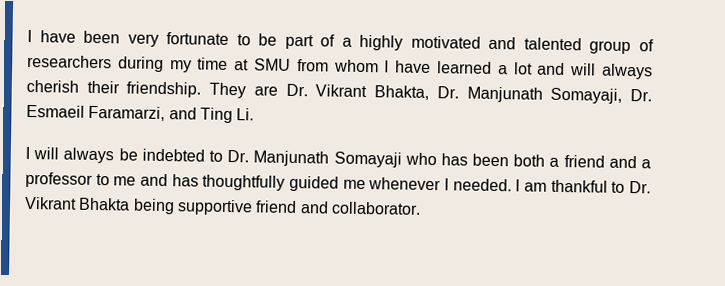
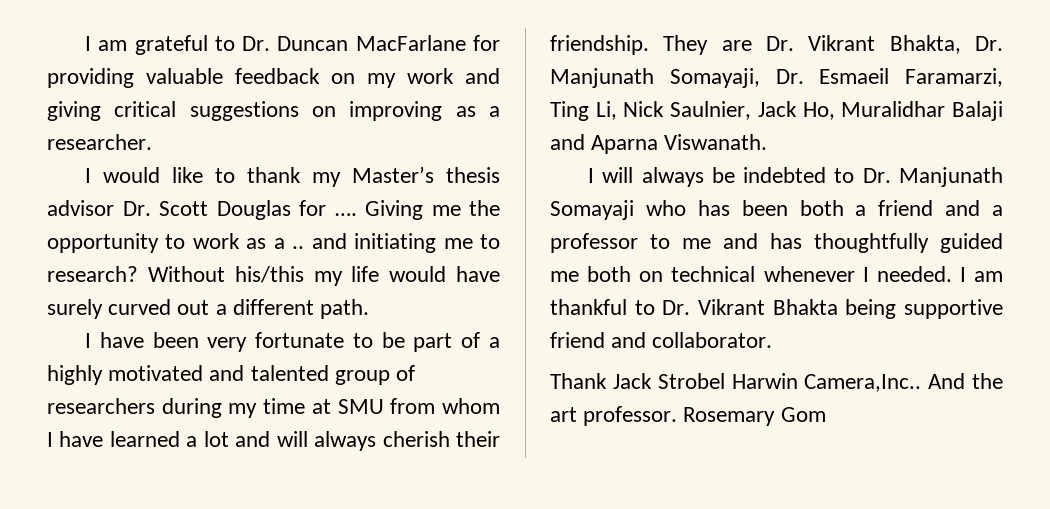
[27,29,32,43] I -> [85,35,500,55] [47,68,500,88] [47,101,500,121] [47,134,152,150] [85,166,500,187] [47,200,500,220] [47,233,501,253] [47,266,500,286] [47,299,370,319] [85,333,92,348] I am grateful to Dr. Duncan MacFarlane for providing valuable feedback on my work and giving critical suggestions on improving as a researcher. // I would like to thank my Master’s thesis advisor Dr. Scott Douglas for …. Giving me the opportunity to work as a .. and initiating me to research? Without his/this my life would have surely curved out a different path. // I
[168,107,255,124] and Ting Li. -> [550,101,1003,121] [550,134,768,154] Ting Li, Nick Saulnier, Jack Ho, Muralidhar Balaji and Aparna Viswanath.
(366, 184) none -> [587,266,756,282] both on technical
(421, 208) none -> [550,373,1003,392] [550,406,826,426] // Thank Jack Strobel Harwin Camera,Inc.. And the art professor. Rosemary Gom

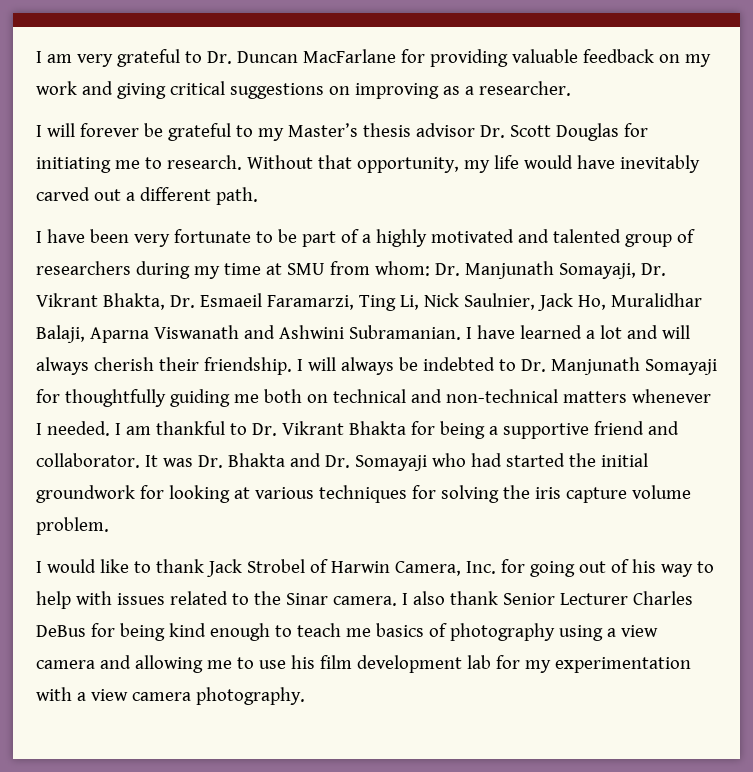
[85,36,128,51] I am -> [36,51,113,67] I am very
[103,167,302,183] would like to thank -> [46,123,253,141] will forever be grateful to
[334,200,500,220] [47,233,501,253] [47,266,304,283] …. Giving me the opportunity to work as a .. and initiating me to research? Without his/this -> [36,155,459,173] initiating me to research. Without that opportunity,
[47,299,172,319] surely curved -> [619,155,700,173] [36,187,90,201] inevitably carved
[442,398,501,414] whom -> [374,261,666,279] [36,293,702,311] [36,325,461,343] whom: Dr. Manjunath Somayaji, Dr. Vikrant Bhakta, Dr. Esmaeil Faramarzi, Ting Li, Nick Saulnier, Jack Ho, Muralidhar Balaji, Aparna Viswanath and Ashwini Subramanian.
[663,35,1003,55] [550,68,1003,88] [550,101,1003,121] [550,134,768,154] They are Dr. Vikrant Bhakta, Dr. Manjunath Somayaji, Dr. Esmaeil Faramarzi, Ting Li, Nick Saulnier, Jack Ho, Muralidhar Balaji and Aparna Viswanath. // -> (292, 366) none
[645,200,1003,216] [550,233,1003,253] who has been both a friend and a professor to me and has thoughtfully guided -> [36,389,230,407] for thoughtfully guiding
(756, 274) none -> [410,389,627,403] and non-technical matters
[845,299,897,319] being -> [410,421,498,439] for being a
[550,373,1003,392] [550,406,826,426] // Thank Jack Strobel Harwin Camera,Inc.. And the art professor. Rosemary Gom -> [144,453,648,471] [36,485,691,503] [36,517,109,535] [36,559,714,577] [36,591,693,609] [36,623,658,641] [36,655,691,673] [36,687,305,705] It was Dr. Bhakta and Dr. Somayaji who had started the initial groundwork for looking at various techniques for solving the iris capture volume problem. // I would like to thank Jack Strobel of Harwin Camera, Inc. for going out of his way to help with issues related to the Sinar camera. I also thank Senior Lecturer Charles DeBus for being kind enough to teach me basics of photography using a view camera and allowing me to use his film development lab for my experimentation with a view camera photography.

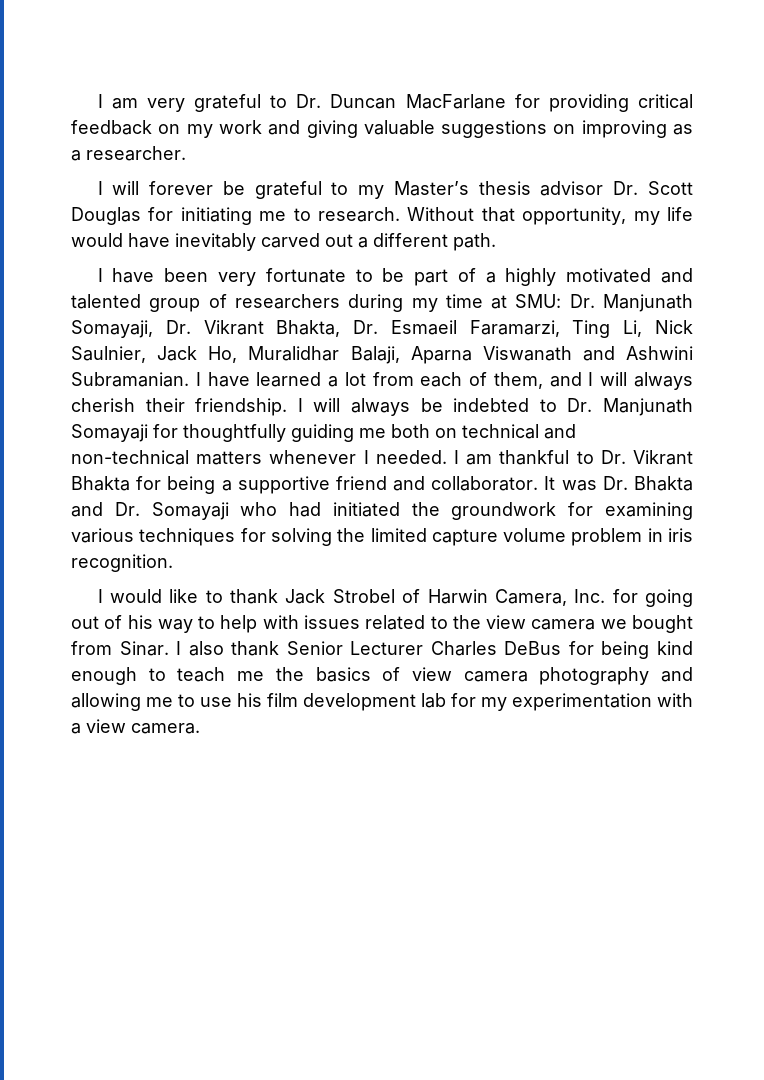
[511,49,578,63] valuable -> [638,94,693,109] critical
[169,81,225,95] critical -> [363,120,435,135] valuable
[286,261,430,276] SMU from whom: -> [515,294,562,308] SMU:
[626,325,658,339] and -> [372,372,594,389] from each of them, and I
[505,453,648,467] [36,485,250,503] started the initial groundwork for looking at -> [332,502,693,520] initiated the groundwork for examining
[534,487,561,499] iris -> [370,528,427,542] limited
[36,517,109,535] problem. -> [571,528,693,546] [71,554,173,572] problem in iris recognition.
[285,593,397,606] Sinar camera. -> [486,615,693,633] [71,641,169,656] view camera we bought from Sinar.
(371, 632) none -> [275,667,304,681] the
[449,623,658,641] [36,660,95,669] photography using a view camera -> [411,667,650,685] view camera photography
[131,687,305,705] camera photography. -> [131,723,200,734] camera.

